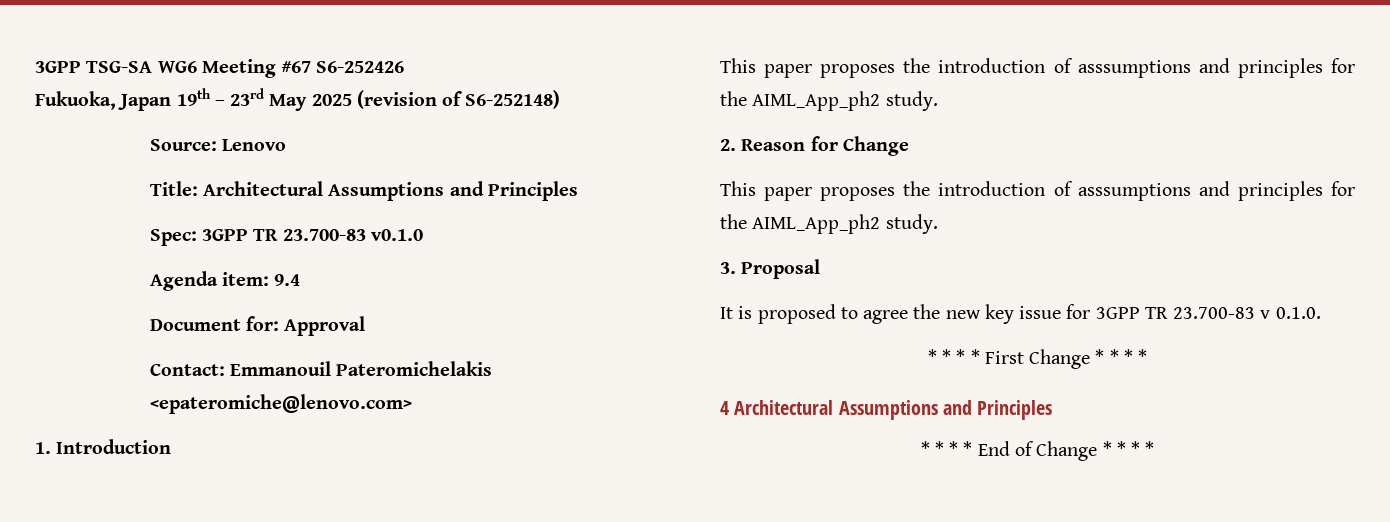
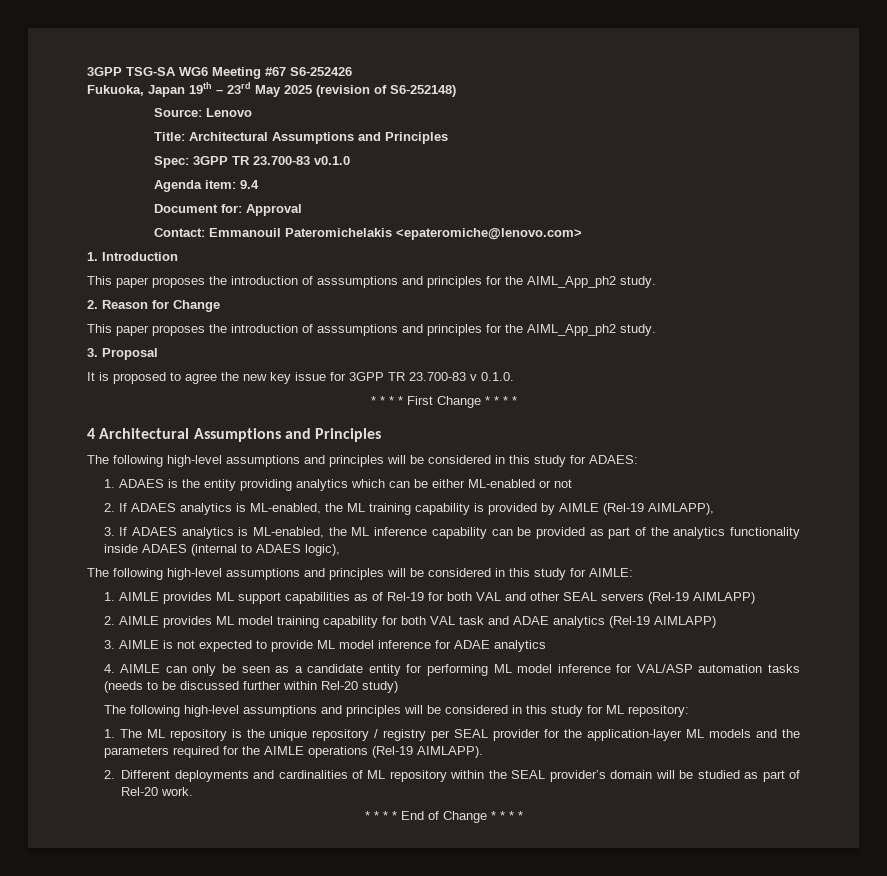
(1053, 410) none -> [87,455,638,467] [103,479,572,491] [103,503,714,515] [103,527,801,539] [103,544,340,556] [87,568,633,580] [103,592,755,604] [103,616,716,628] [103,640,546,652] [103,664,800,676] [103,681,398,693] [103,705,689,717] [103,729,800,741] [103,746,483,758] [103,770,801,782] [121,787,194,796] // The following high-level assumptions and principles will be considered in this study for ADAES: // 1. ADAES is the entity providing analytics which can be either ML-enabled or not // 2. If ADAES analytics is ML-enabled, the ML training capability is provided by AIMLE (Rel-19 AIMLAPP), // 3. If ADAES analytics is ML-enabled, the ML inference capability can be provided as part of the analytics functionality inside ADAES (internal to ADAES logic), // The following high-level assumptions and principles will be considered in this study for AIMLE: // 1. AIMLE provides ML support capabilities as of Rel-19 for both VAL and other SEAL servers (Rel-19 AIMLAPP) // 2. AIMLE provides ML model training capability for both VAL task and ADAE analytics (Rel-19 AIMLAPP) // 3. AIMLE is not expected to provide ML model inference for ADAE analytics // 4. AIMLE can only be seen as a candidate entity for performing ML model inference for VAL/ASP automation tasks (needs to be discussed further within Rel-20 study) // The following high-level assumptions and principles will be considered in this study for ML repository: // 1. The ML repository is the unique repository / registry per SEAL provider for the application-layer ML models and the parameters required for the AIMLE operations (Rel-19 AIMLAPP). // 2. Different deployments and cardinalities of ML repository within the SEAL provider’s domain will be studied as part of Rel-20 work.

